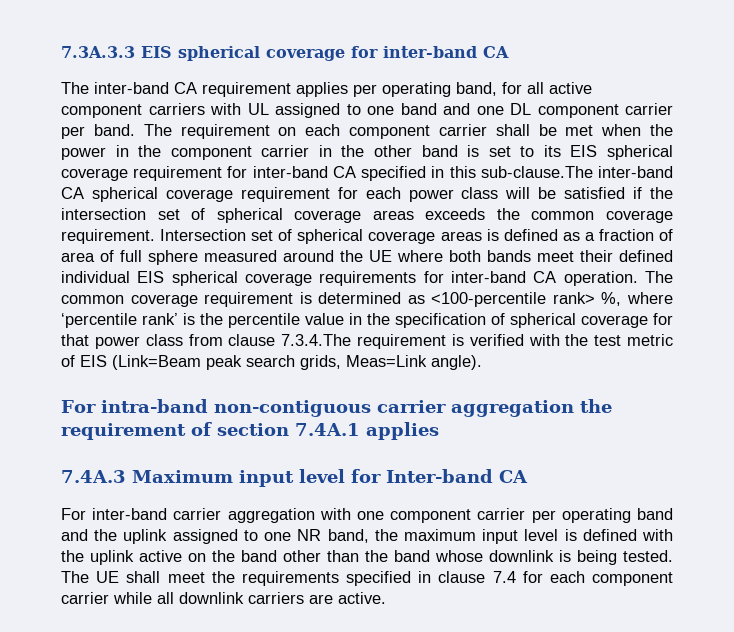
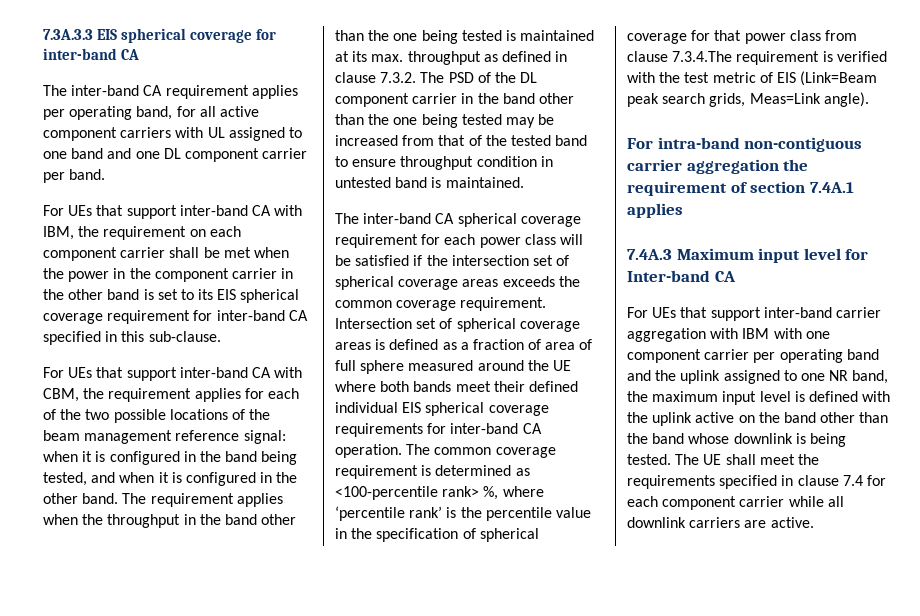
[143,124,172,136] The -> [43,205,303,219] [43,226,100,240] // For UEs that support inter-band CA with IBM, the
[480,166,593,178] sub-clause.The -> [148,331,221,342] [43,367,303,381] [43,388,299,402] [43,409,271,423] [43,430,286,444] [43,451,298,465] [43,472,298,486] [43,493,283,507] [43,514,297,528] [335,30,595,44] [335,51,568,65] [335,72,538,83] [335,93,574,107] [335,114,555,128] [335,135,588,146] [335,156,553,170] [335,177,524,188] [335,213,359,224] sub-clause. // For UEs that support inter-band CA with CBM, the requirement applies for each of the two possible locations of the beam management reference signal: when it is configured in the band being tested, and when it is configured in the other band. The requirement applies when the throughput in the band other than the one being tested is maintained at its max. throughput as defined in clause 7.3.2. The PSD of the DL component carrier in the band other than the one being tested may be increased from that of the tested band to ensure throughput condition in untested band is maintained. // The
(86, 514) none -> [652,307,761,321] UEs that support
(351, 514) none -> [742,328,802,339] IBM with

